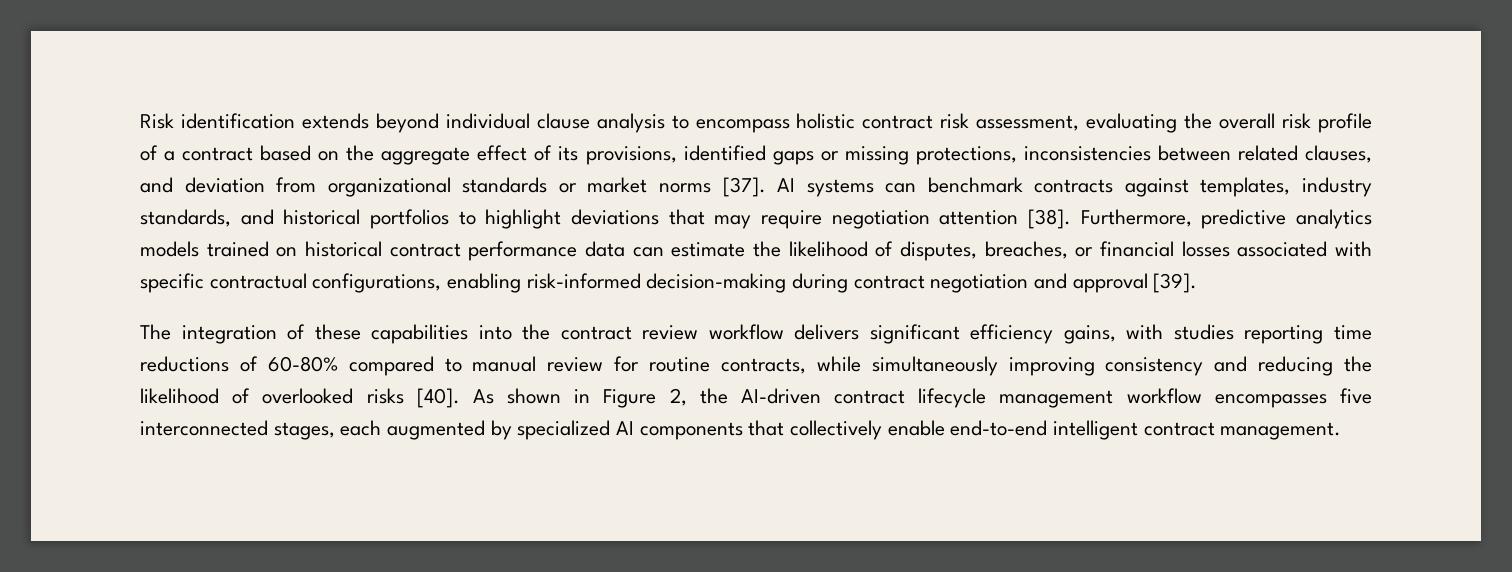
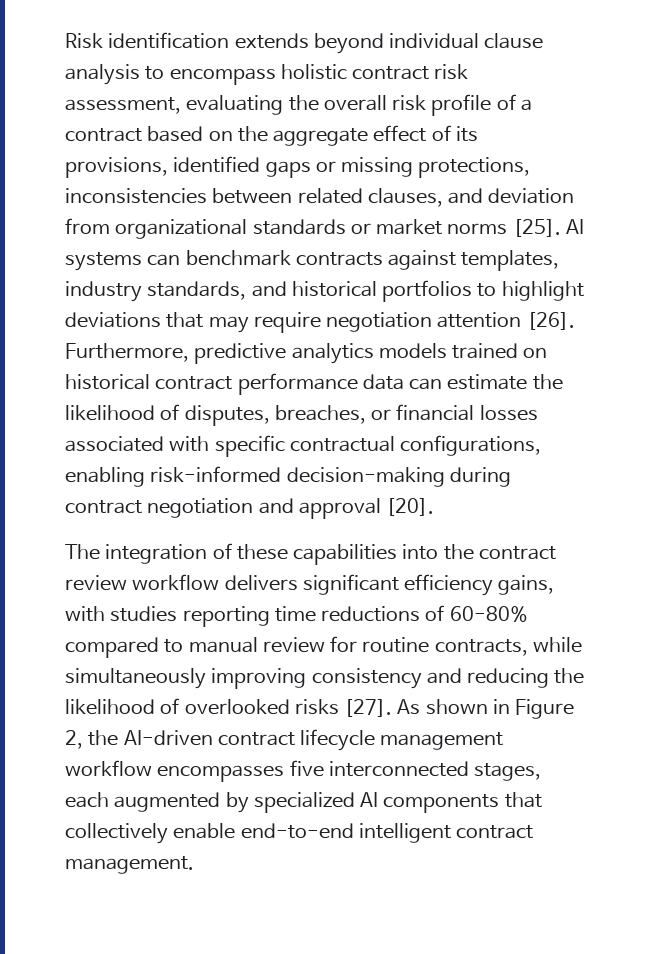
[722,177,766,197] [37]. -> [512,219,561,237] [25].
[1027,209,1071,229] [38]. -> [526,312,575,330] [26].
[1153,273,1198,293] [39]. -> [386,498,435,516] [20].
[416,388,460,408] [40]. -> [344,699,393,717] [27].

